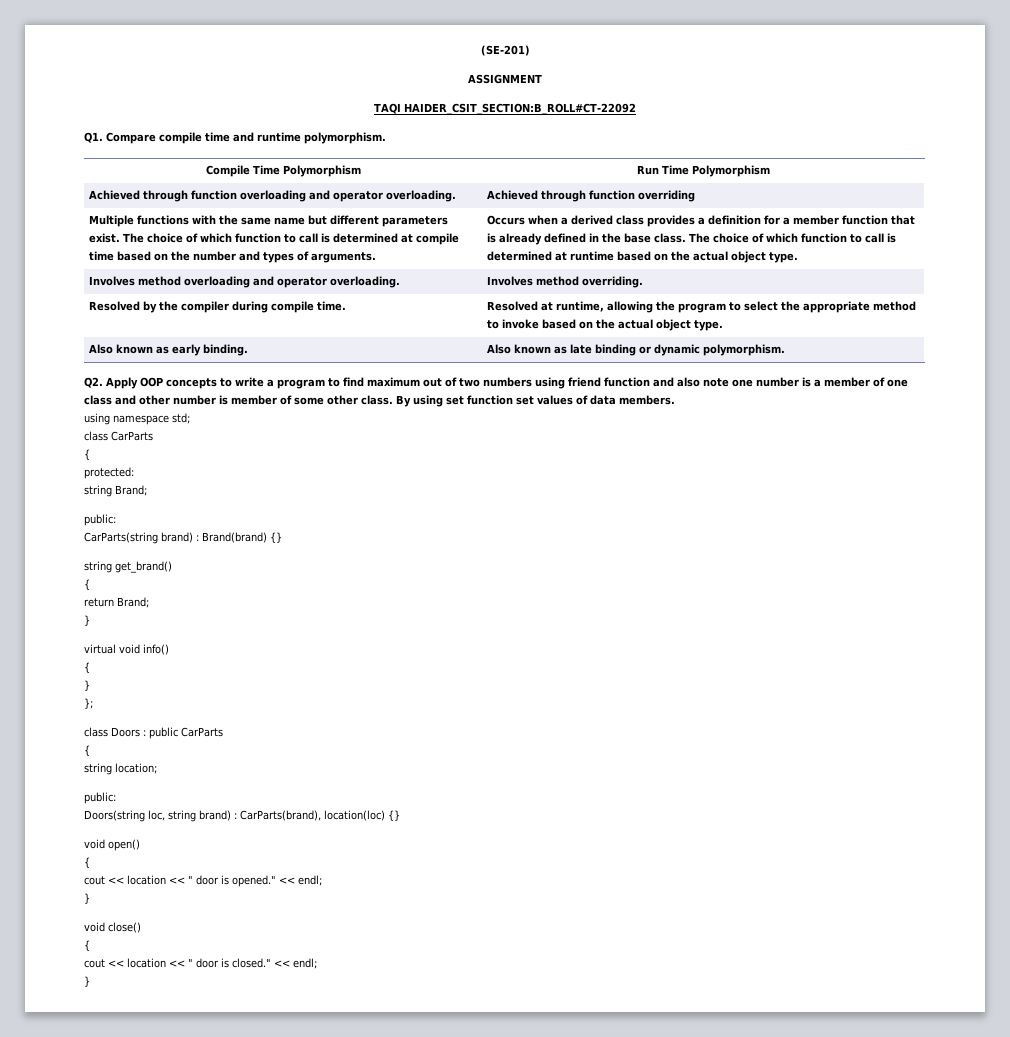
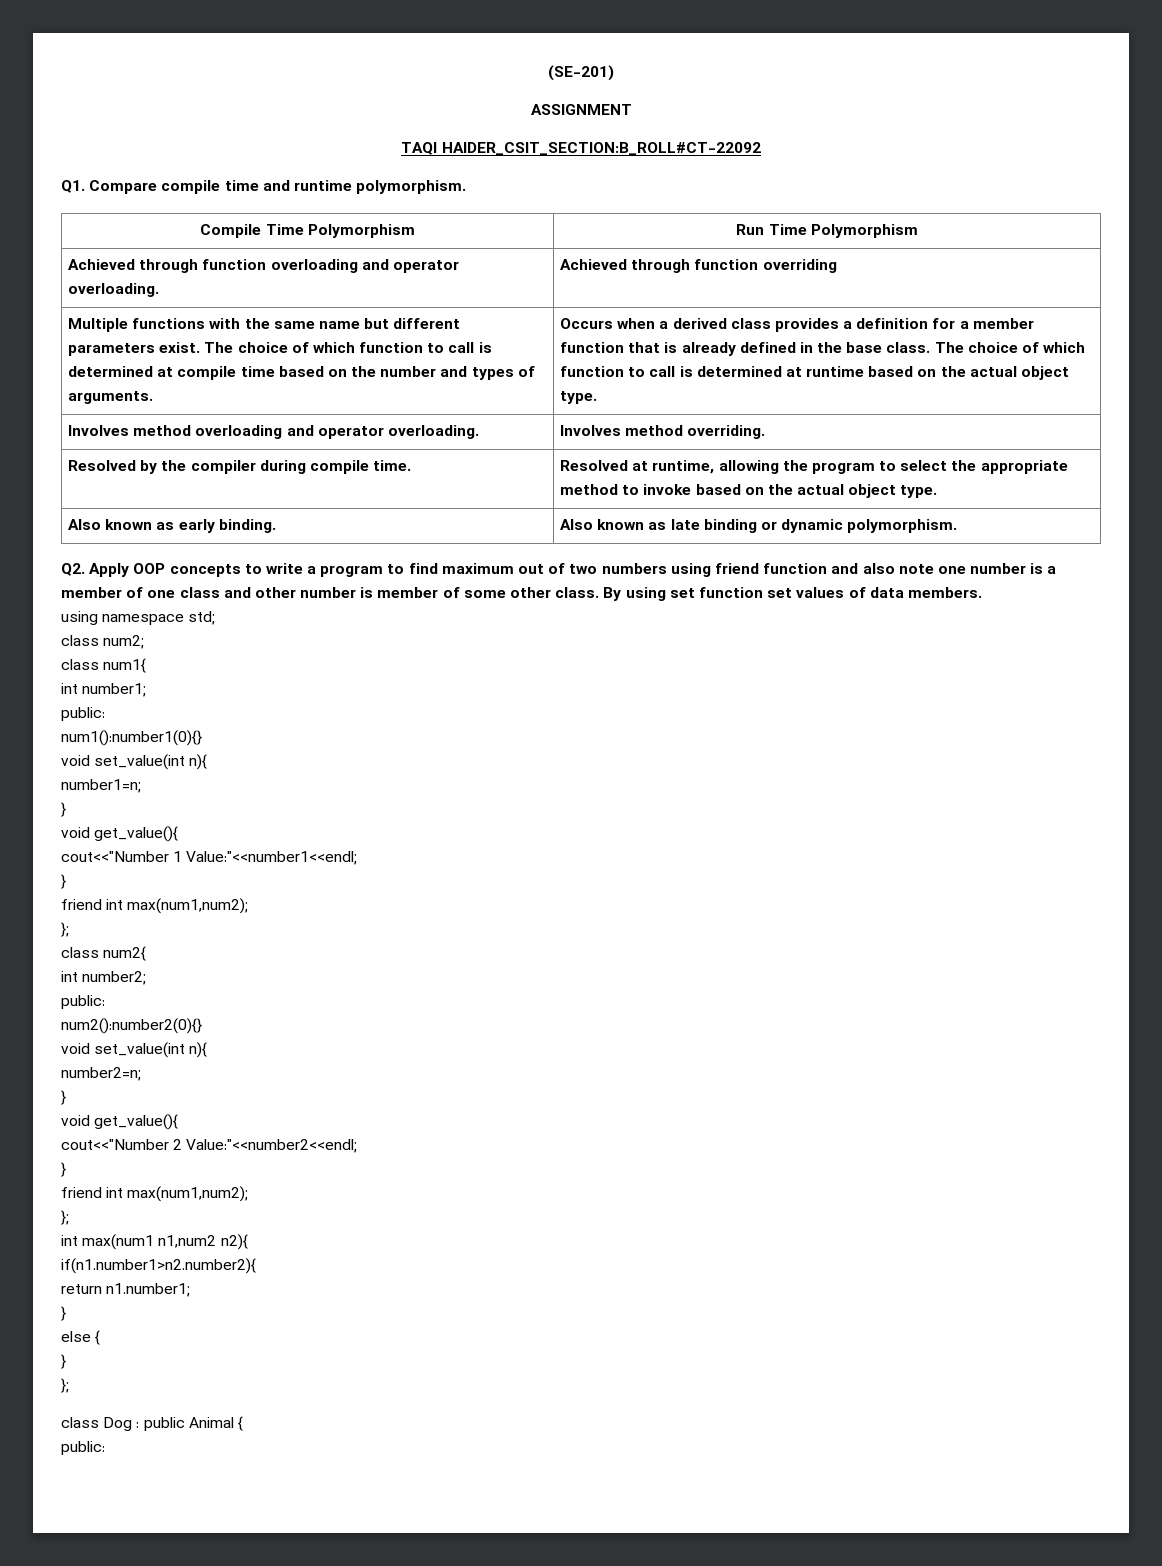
[111,431,153,441] [84,449,90,460] [84,467,134,479] [84,485,147,497] [84,514,116,526] [84,532,282,544] [84,561,172,573] [84,579,90,590] [84,597,149,608] [84,615,90,626] [84,644,169,655] CarParts // { // protected: // string Brand; // public: // CarParts(string brand) : Brand(brand) {} // string get_brand() // { // return Brand; // } // virtual void info() // -> [103,635,145,649] [61,658,147,673] [61,683,147,697] [61,707,105,721] [61,730,202,746] [61,754,208,770] [61,779,141,793] [61,802,66,817] [61,826,179,842] [61,851,358,865] [61,874,66,889] [61,898,249,914] [61,922,69,937] [61,946,147,961] [61,971,147,985] [61,995,105,1009] [61,1018,202,1034] [61,1042,208,1058] [61,1067,141,1081] [61,1090,66,1105] [61,1114,179,1130] [61,1139,358,1153] [61,1162,66,1177] [61,1186,249,1202] [61,1210,69,1225] [61,1234,248,1250] [61,1258,256,1274] [61,1283,191,1297] [61,1306,66,1321] [61,1331,91,1342] num2; // class num1{ // int number1; // public: // num1():number1(0){} // void set_value(int n){ // number1=n; // } // void get_value(){ // cout<<"Number 1 Value:"<<number1<<endl; // } // friend int max(num1,num2); // }; // class num2{ // int number2; // public: // num2():number2(0){} // void set_value(int n){ // number2=n; // } // void get_value(){ // cout<<"Number 2 Value:"<<number2<<endl; // } // friend int max(num1,num2); // }; // int max(num1 n1,num2 n2){ // if(n1.number1>n2.number2){ // return n1.number1; // } // else
[111,727,140,737] Doors -> [103,1417,133,1431] Dog
[181,727,223,737] [84,745,90,756] [84,763,157,775] [84,792,116,804] [84,810,400,822] [84,839,140,851] [84,857,90,868] [84,875,322,887] [84,893,90,904] [84,922,141,933] [84,940,90,951] [84,958,317,969] [84,976,90,987] CarParts // { // string location; // public: // Doors(string loc, string brand) : CarParts(brand), location(loc) {} // void open() // { // cout << location << " door is opened." << endl; // } // void close() // { // cout << location << " door is closed." << endl; // } -> [188,1416,243,1431] [61,1441,105,1455] Animal { // public:

